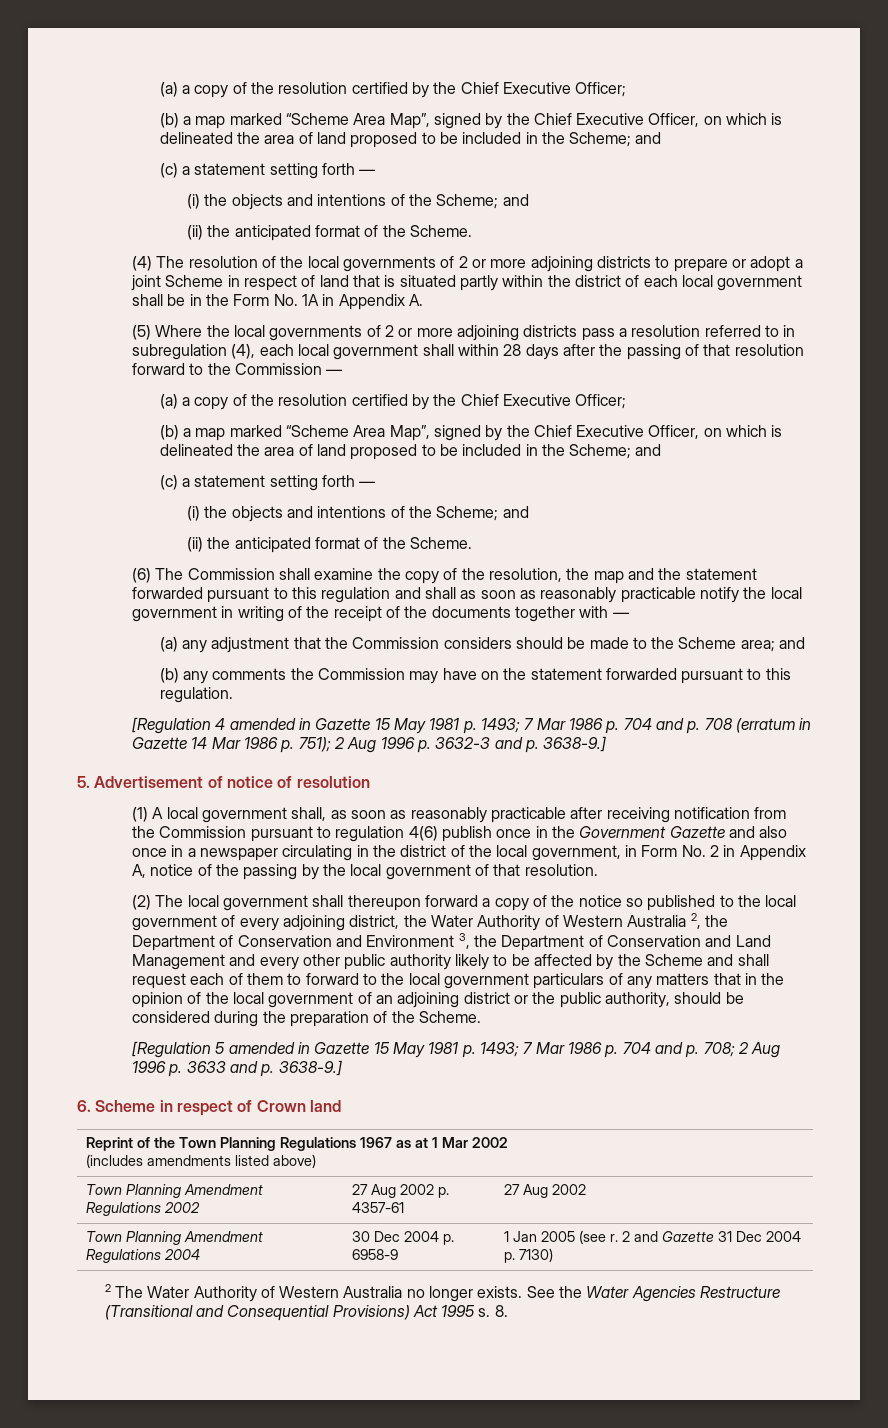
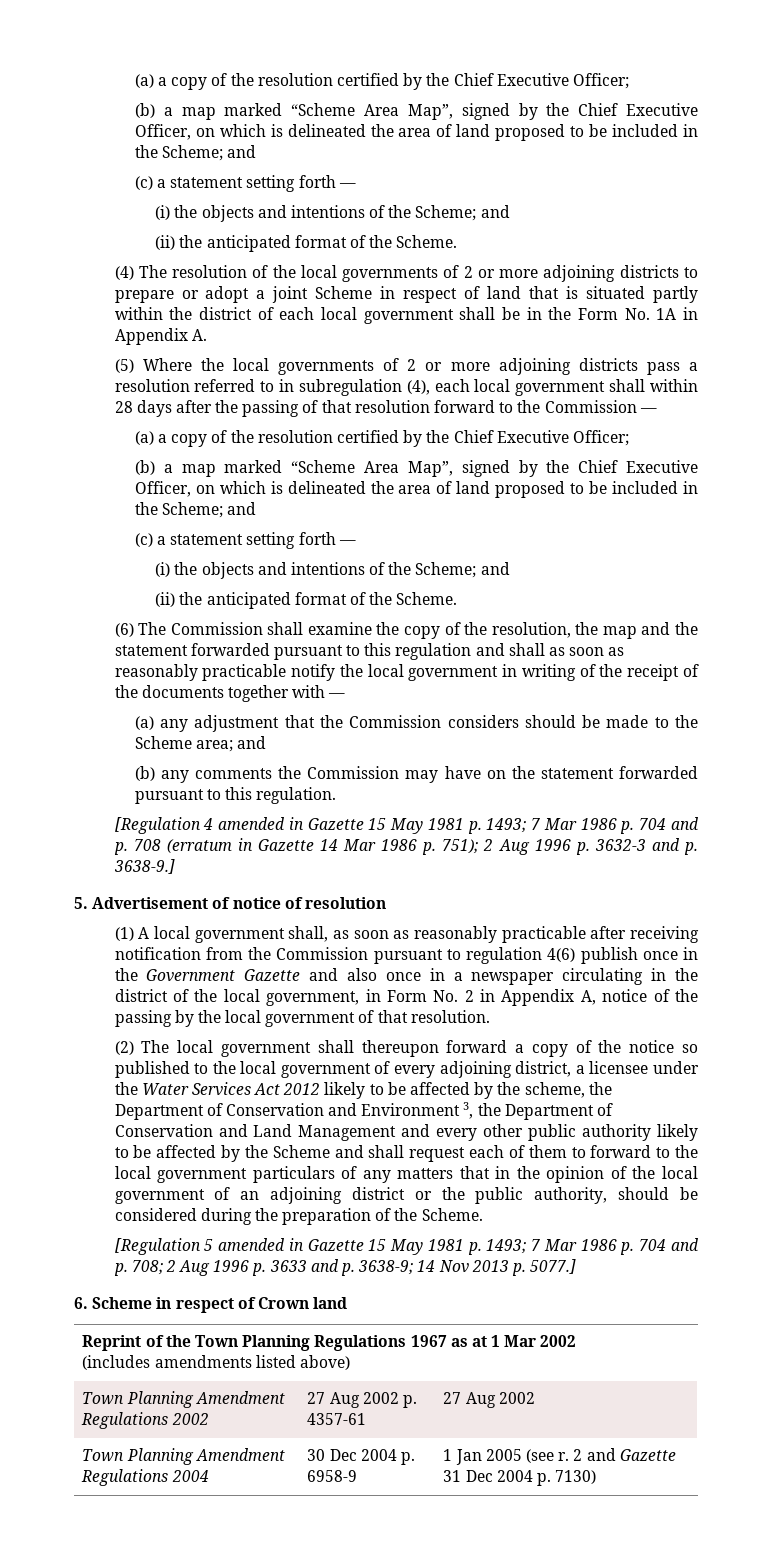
[403,913,701,931] the Water Authority of Western Australia 2, -> [575,1061,700,1074] [114,1082,585,1099] a licensee under the Water Services Act 2012 likely to be affected by the scheme,
[278,1060,342,1076] 3638-9.] -> [358,1259,577,1276] 3638-9; 14 Nov 2013 p. 5077.]
[104,1284,781,1302] [104,1305,508,1321] // 2 The Water Authority of Western Australia no longer exists. See the Water Agencies Restructure (Transitional and Consequential Provisions) Act 1995 s. 8. -> (597, 1477) none

